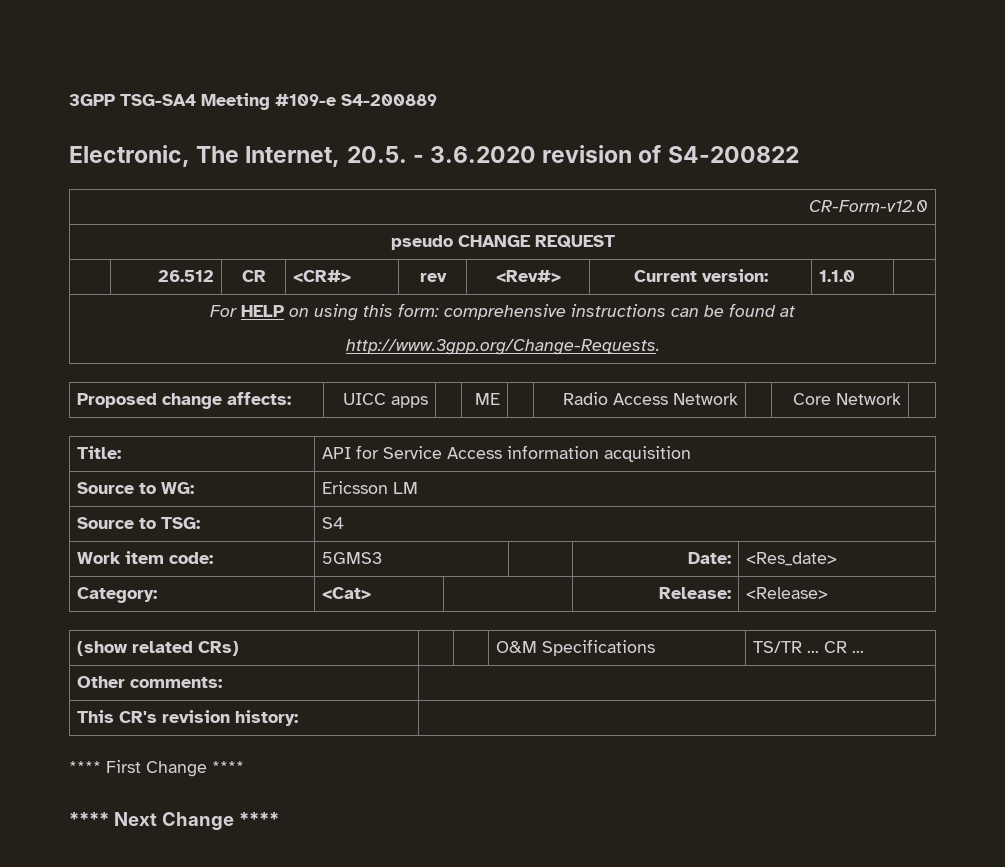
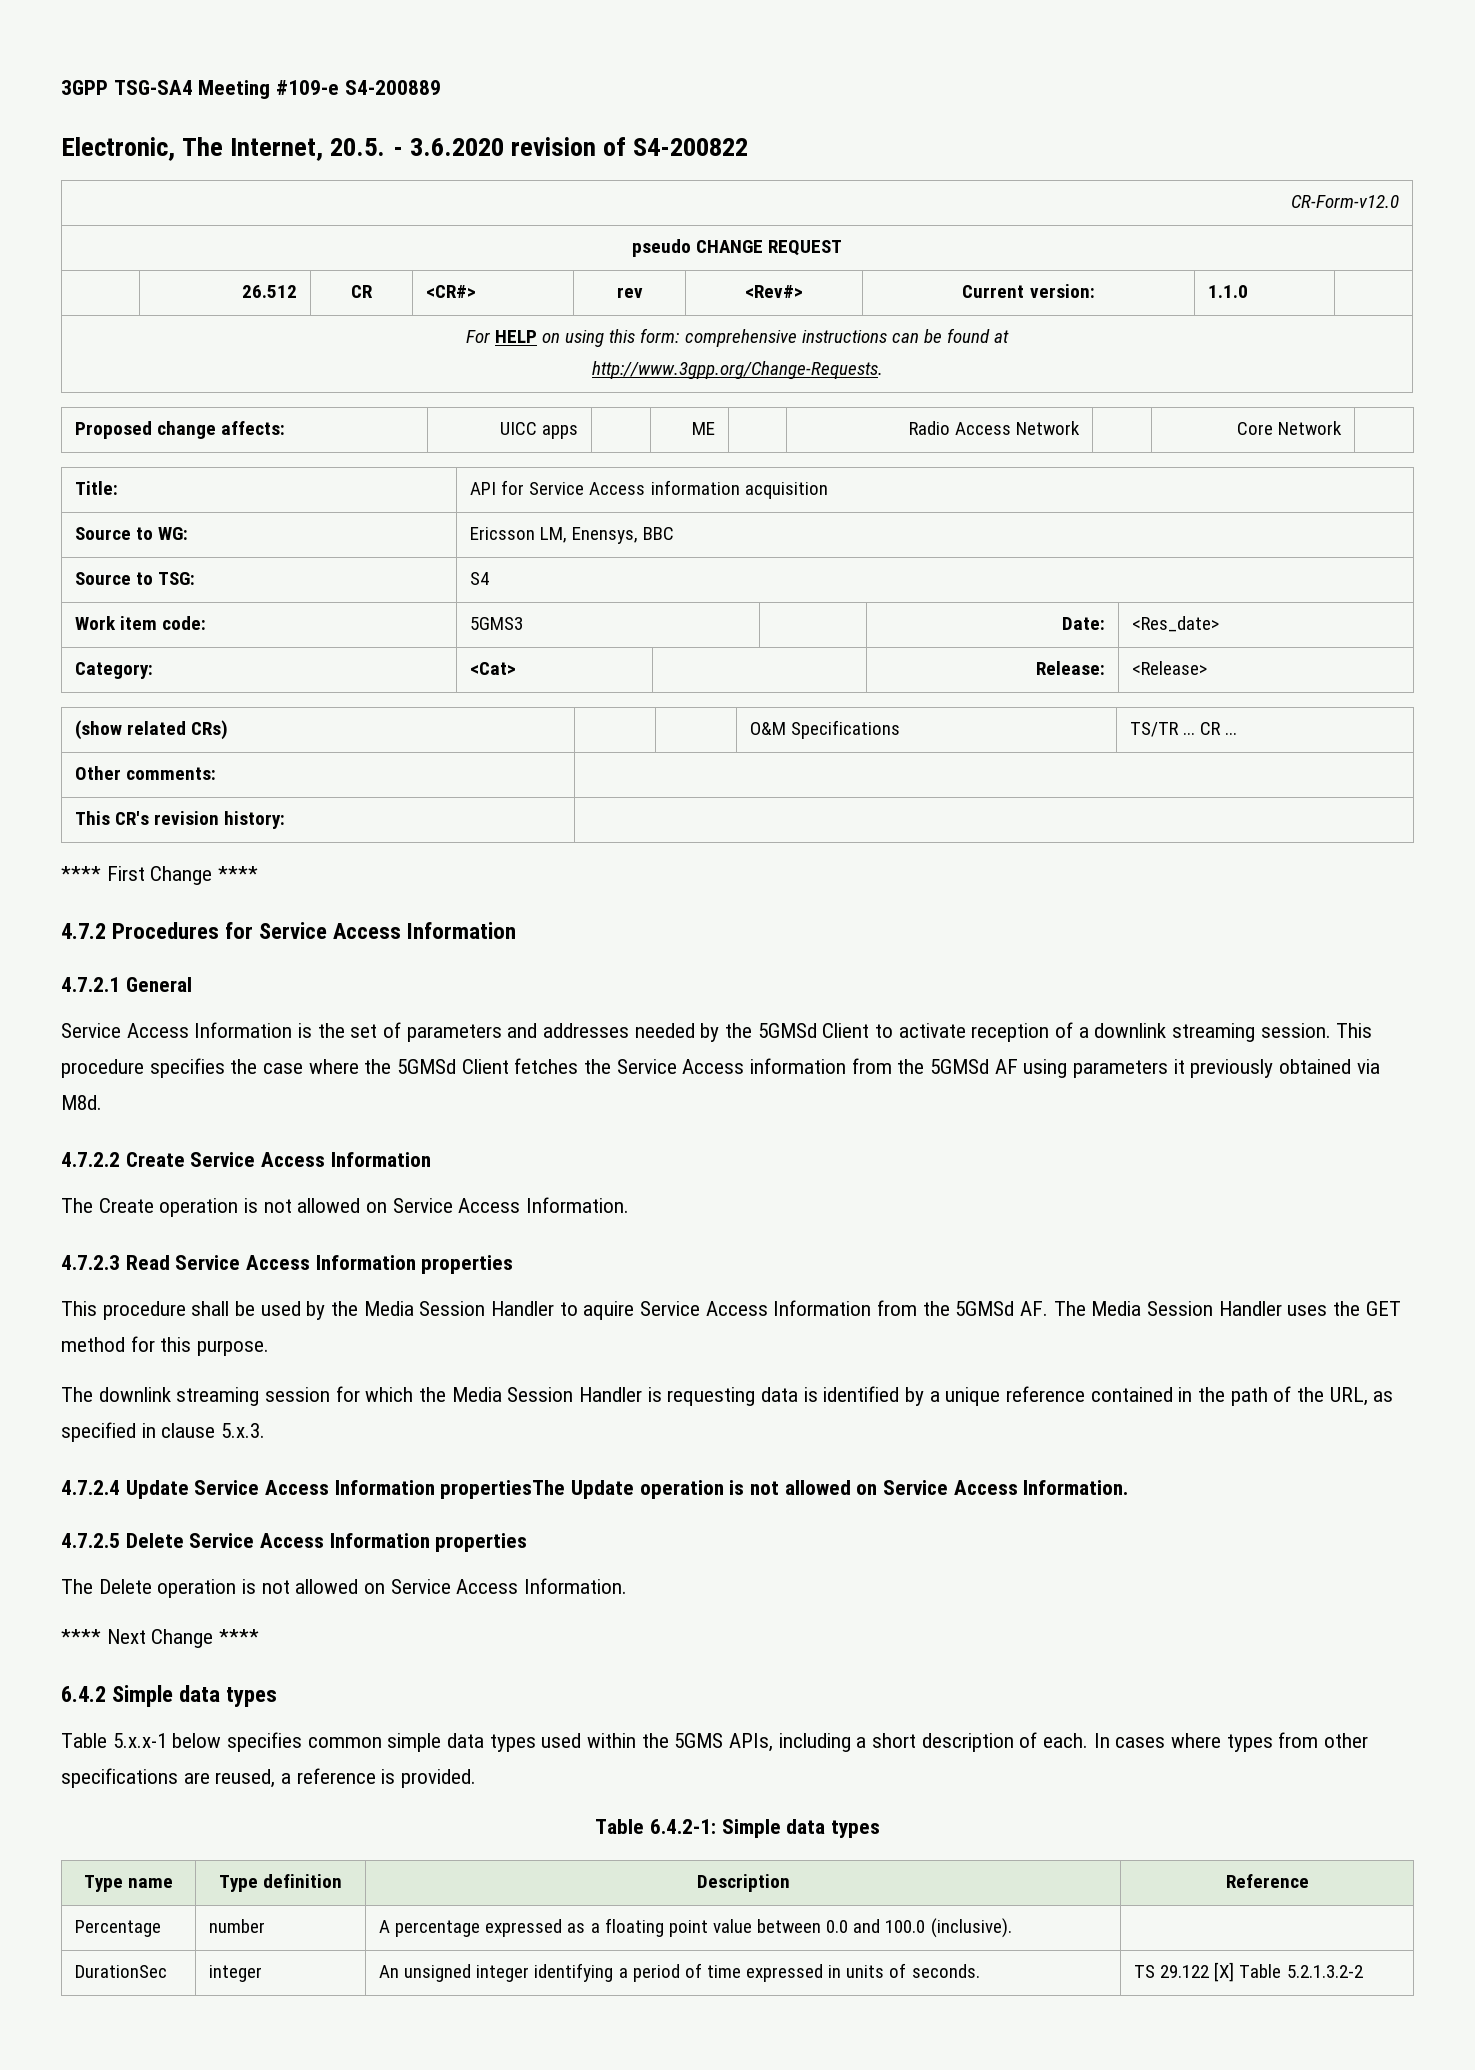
[392,482,418,494] LM -> [540,527,675,544] LM, Enensys, BBC
[69,812,279,830] **** Next Change **** -> [61,922,517,939] [61,977,192,992] [61,1022,1373,1042] [61,1058,1380,1078] [61,1095,102,1110] [61,1152,431,1167] [61,1197,630,1217] [61,1255,514,1274] [61,1300,1401,1320] [61,1336,270,1356] [61,1386,1394,1406] [61,1422,266,1442] [61,1480,1129,1499] [61,1533,528,1552] [61,1578,628,1598] [61,1629,260,1648] [61,1685,278,1707] [61,1732,1369,1752] [61,1768,477,1788] [595,1819,880,1838] [83,1875,174,1892] [218,1874,343,1892] [696,1874,790,1892] [1225,1874,1309,1888] [74,1920,161,1937] [208,1919,265,1933] [378,1918,1012,1938] [74,1965,167,1978] [208,1965,262,1982] [378,1963,980,1982] [1133,1962,1363,1982] 4.7.2 Procedures for Service Access Information // 4.7.2.1 General // Service Access Information is the set of parameters and addresses needed by the 5GMSd Client to activate reception of a downlink streaming session. This procedure specifies the case where the 5GMSd Client fetches the Service Access information from the 5GMSd AF using parameters it previously obtained via M8d. // 4.7.2.2 Create Service Access Information // The Create operation is not allowed on Service Access Information. // 4.7.2.3 Read Service Access Information properties // This procedure shall be used by the Media Session Handler to aquire Service Access Information from the 5GMSd AF. The Media Session Handler uses the GET method for this purpose. // The downlink streaming session for which the Media Session Handler is requesting data is identified by a unique reference contained in the path of the URL, as specified in clause 5.x.3. // 4.7.2.4 Update Service Access Information propertiesThe Update operation is not allowed on Service Access Information. // 4.7.2.5 Delete Service Access Information properties // The Delete operation is not allowed on Service Access Information. // **** Next Change **** // 6.4.2 Simple data types // Table 5.x.x-1 below specifies common simple data types used within the 5GMS APIs, including a short description of each. In cases where types from other specifications are reused, a reference is provided. // Table 6.4.2-1: Simple data types // Type name | Type definition | Description | Reference // Percentage | number | A percentage expressed as a floating point value between 0.0 and 100.0 (inclusive). | // DurationSec | integer | An unsigned integer identifying a period of time expressed in units of seconds. | TS 29.122 [X] Table 5.2.1.3.2-2

